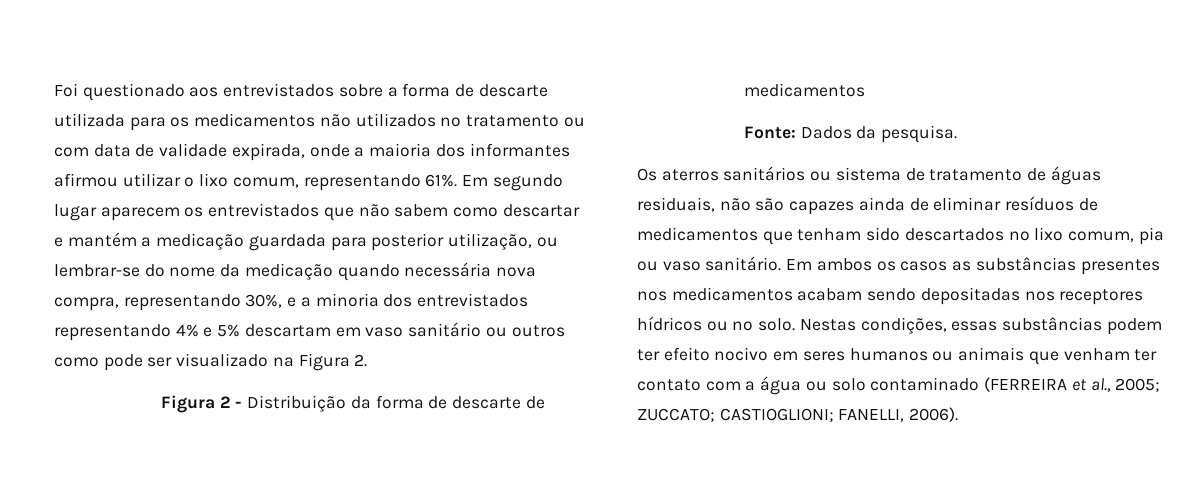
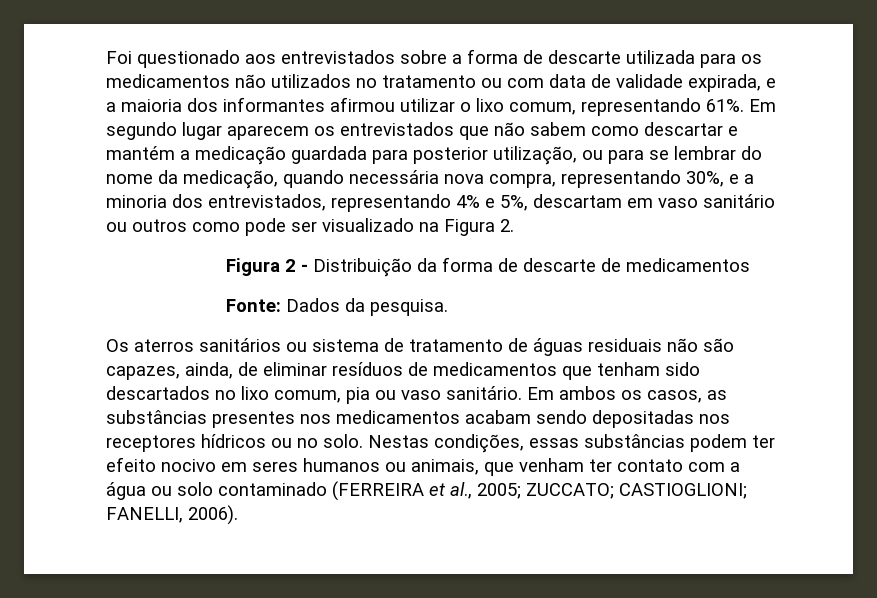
[309,144,350,157] onde -> [766,78,776,88] e
[54,264,140,277] lembrar-se -> [608,146,736,164] para se lembrar
[244,263,333,280] medicação -> [183,170,278,189] medicação,
[417,293,529,307] entrevistados -> [208,194,326,211] entrevistados,
[217,324,241,337] 5% -> [500,195,528,211] 5%,
[637,197,715,212] residuais, -> [588,338,662,352] residuais
[789,197,905,215] capazes ainda -> [106,362,233,380] capazes, ainda,
[900,261,948,271] casos -> [647,390,702,403] casos,
[958,347,1025,361] animais -> [411,459,479,475] animais,

